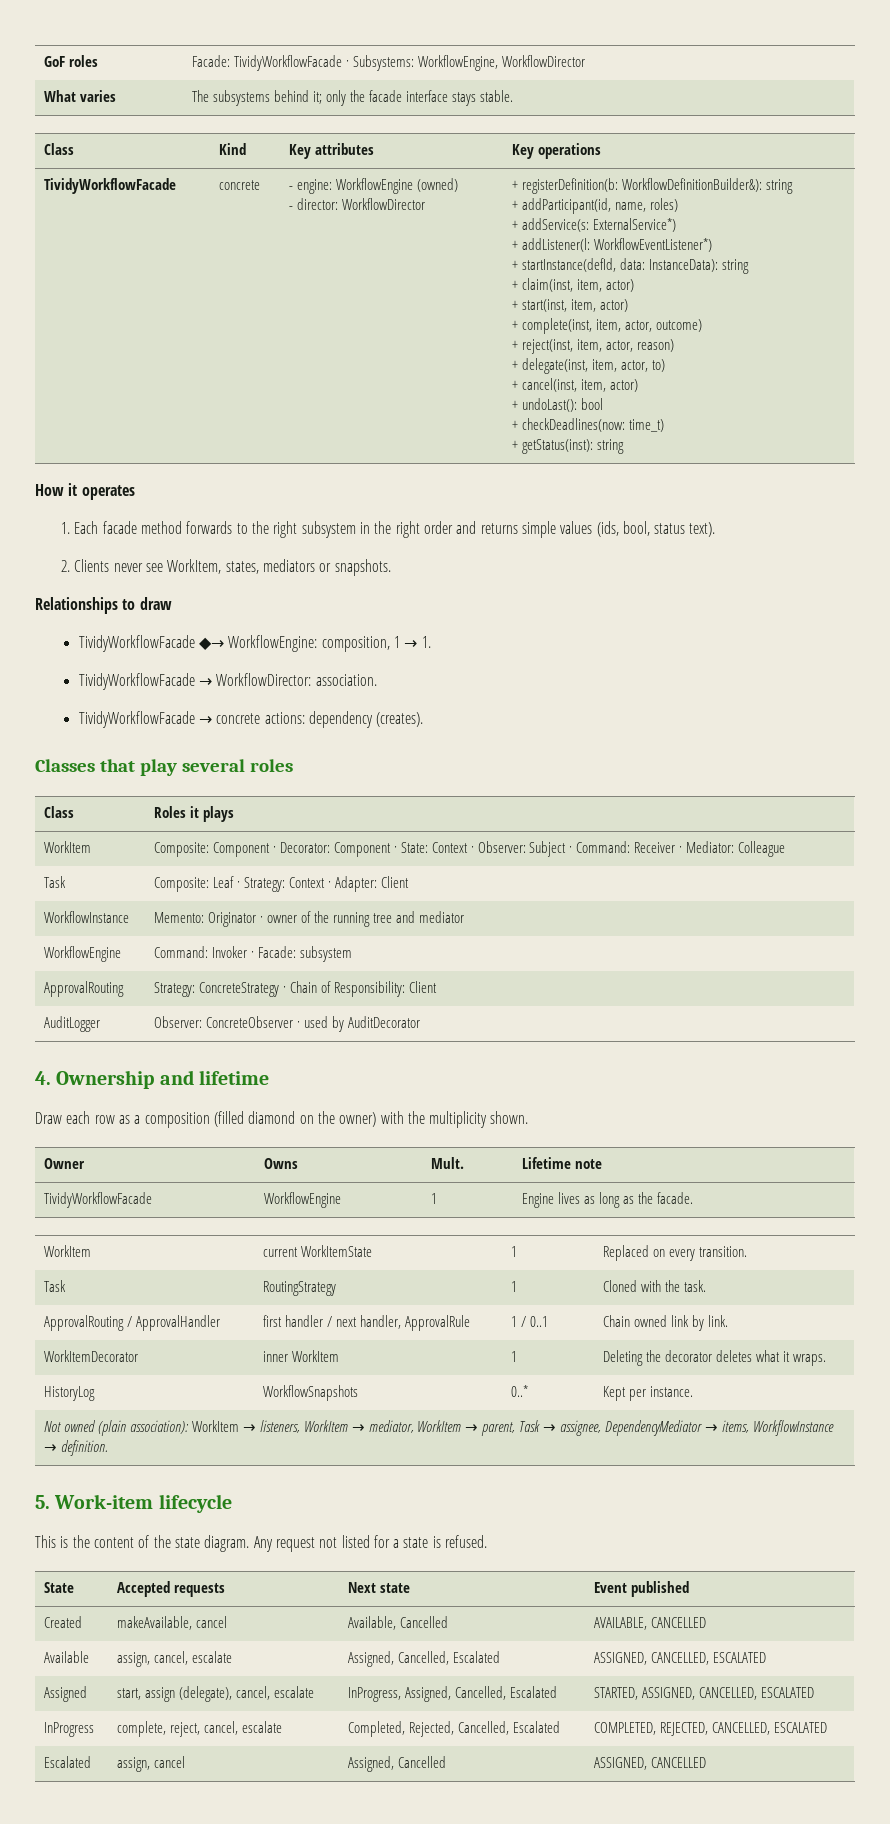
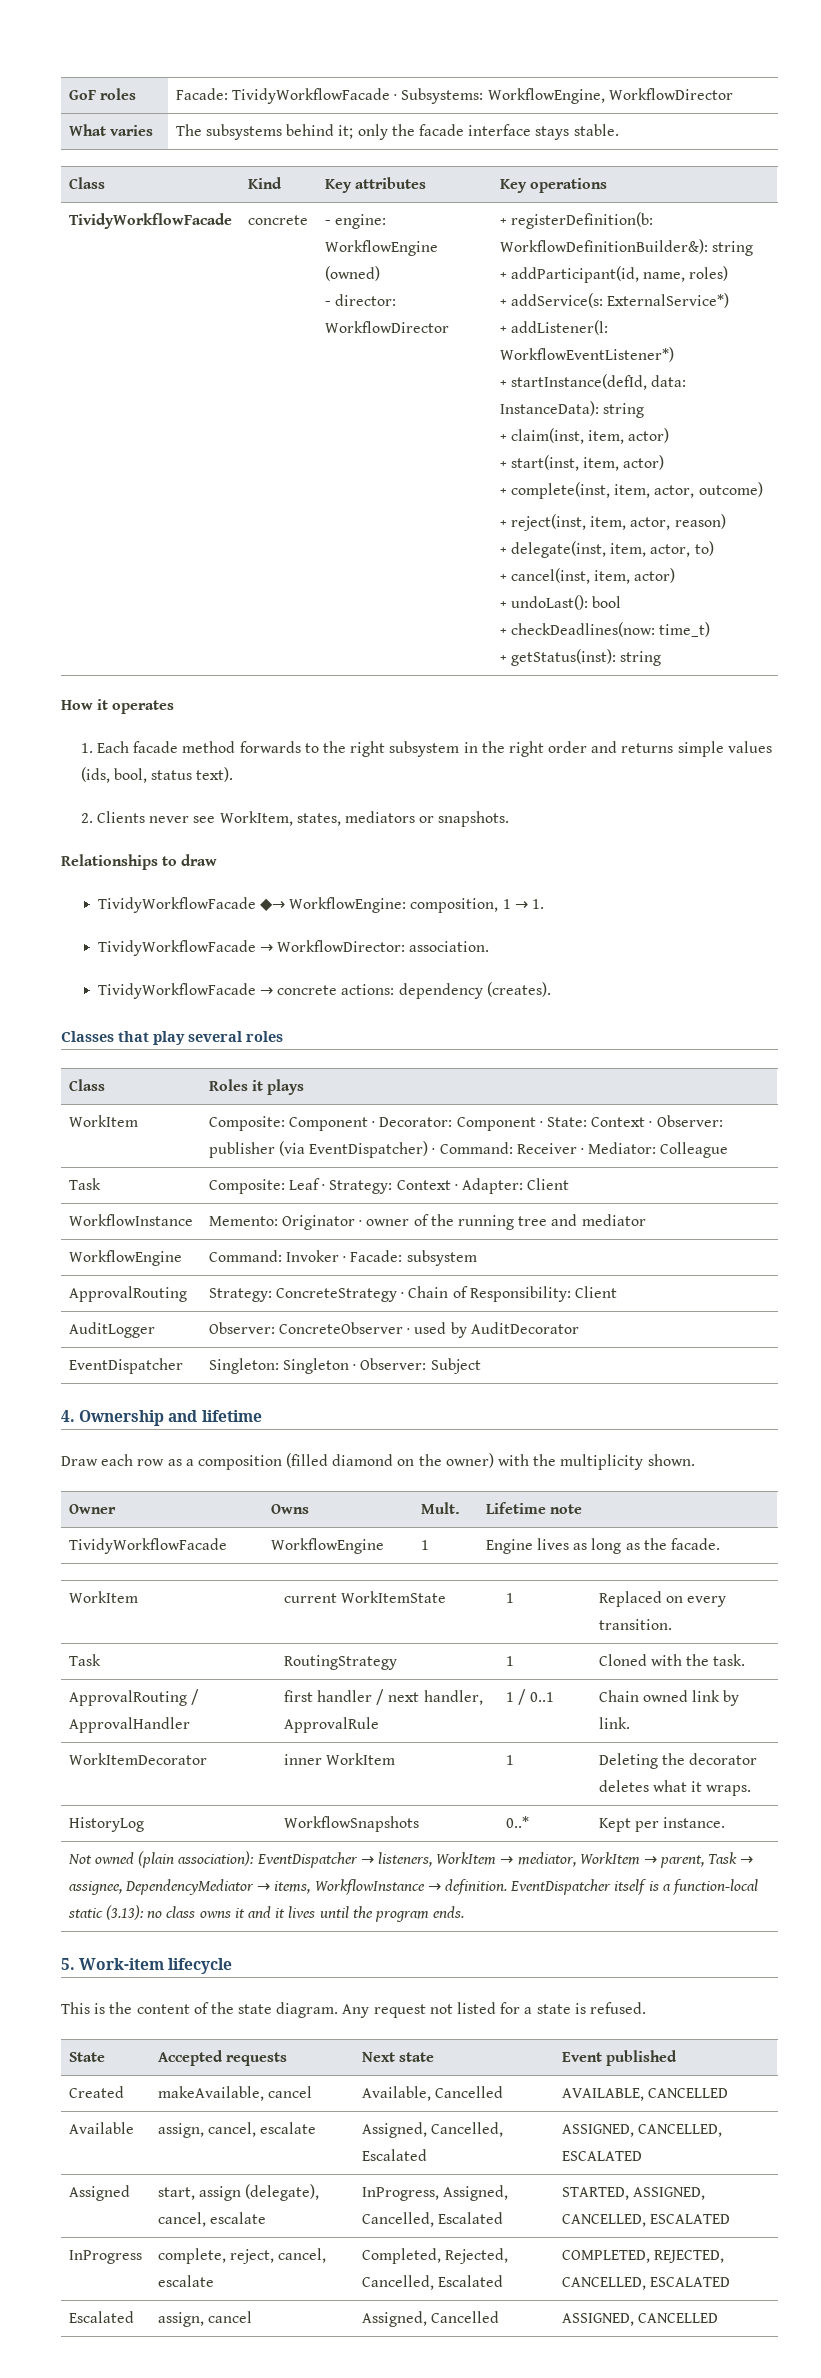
[529,841,567,857] Subject -> [208,1141,429,1158] publisher (via EventDispatcher)
(420, 1022) none -> [68,1358,183,1374] [208,1358,481,1374] // EventDispatcher | Singleton: Singleton · Observer: Subject
[191,1420,239,1432] WorkItem -> [256,1852,358,1868] EventDispatcher
(109, 1448) none -> [510,1879,758,1895] [67,1905,465,1922] EventDispatcher itself is a function-local static (3.13): no class owns it and it lives until the program ends.

